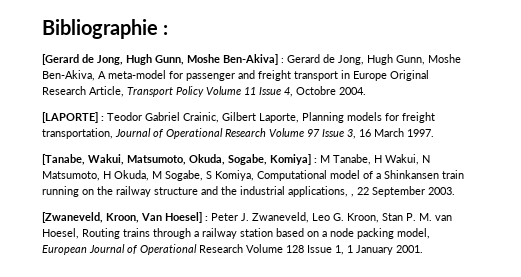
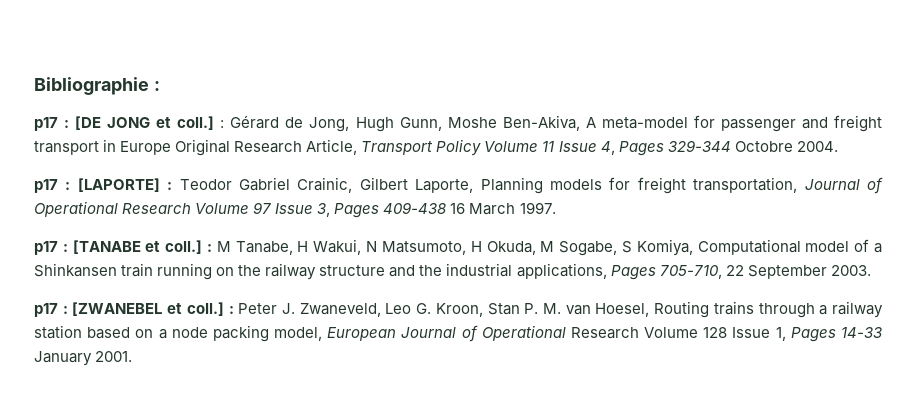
[42,54,320,65] [Gerard de Jong, Hugh Gunn, Moshe Ben-Akiva] : Gerard -> [34,115,280,131] p17 : [DE JONG et coll.] : Gérard
(293, 92) none -> [618,140,731,156] Pages 329-344
(366, 91) none -> [34,179,71,193] p17 :
(356, 134) none -> [334,202,447,218] Pages 409-438
[42,154,311,165] [Tanabe, Wakui, Matsumoto, Okuda, Sogabe, Komiya] -> [34,240,203,255] p17 : [TANABE et coll.]
[351,194,354,197] , -> [610,265,722,280] Pages 705-710,
[42,212,202,223] [Zwaneveld, Kroon, Van Hoesel] -> [34,302,224,317] p17 : [ZWANEBEL et coll.]
[347,245,353,253] 1 -> [790,327,882,342] Pages 14-33

